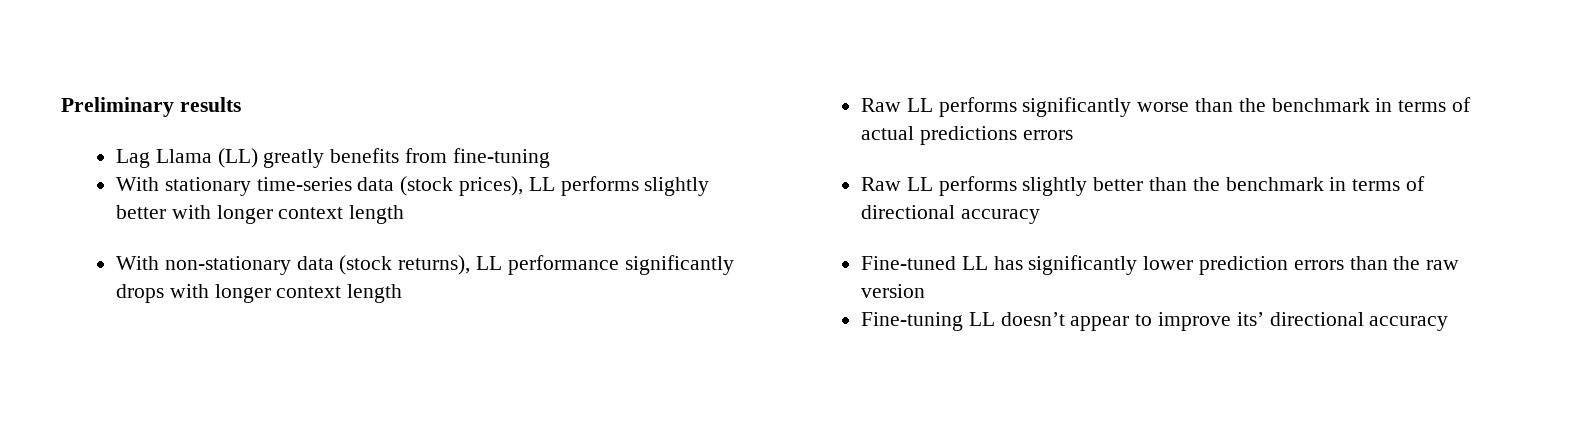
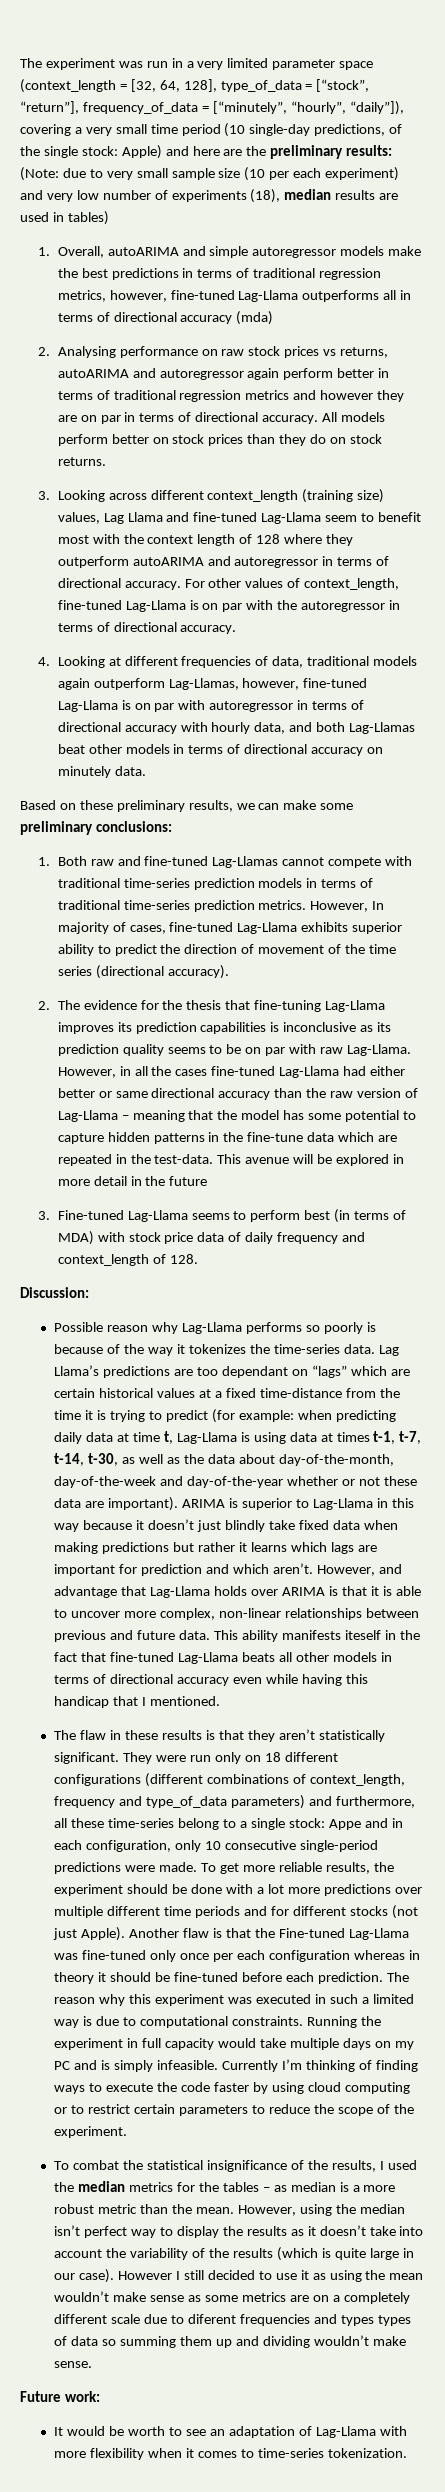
[61,97,241,117] [115,148,550,168] [115,176,710,196] [115,205,405,224] [115,255,734,275] [115,284,403,303] [860,97,1472,117] [860,126,1073,145] [860,176,1426,196] [860,205,1040,224] [860,255,1460,275] [860,284,925,298] [860,312,1449,331] Preliminary results // Lag Llama (LL) greatly benefits from fine-tuning // With stationary time-series data (stock prices), LL performs slightly better with longer context length // With non-stationary data (stock returns), LL performance significantly drops with longer context length // Raw LL performs significantly worse than the benchmark in terms of actual predictions errors // Raw LL performs slightly better than the benchmark in terms of directional accuracy // Fine-tuned LL has significantly lower prediction errors than the raw version // Fine-tuning LL doesn’t appear to improve its’ directional accuracy -> [20,58,374,70] [20,79,370,93] [20,101,404,115] [20,123,403,137] [20,145,393,159] [20,167,400,181] [20,189,399,203] [20,211,109,225] [38,246,422,258] [57,268,382,280] [57,290,412,302] [57,311,274,325] [38,346,389,358] [57,368,390,380] [57,390,405,402] [57,412,385,424] [57,434,382,446] [57,457,106,466] [38,489,385,503] [57,512,422,524] [57,534,354,546] [57,556,390,568] [57,578,400,590] [57,600,401,612] [57,622,237,634] [38,656,418,668] [57,678,368,690] [57,700,365,712] [57,722,416,734] [57,744,384,756] [57,766,146,778] [20,800,354,812] [20,821,172,835] [38,856,413,868] [57,878,374,890] [57,900,385,912] [57,922,403,934] [57,944,396,956] [57,965,229,979] [38,1000,386,1012] [57,1022,392,1034] [57,1044,411,1056] [57,1066,406,1078] [57,1088,418,1100] [57,1110,416,1122] [57,1132,398,1144] [57,1154,404,1166] [57,1176,208,1186] [38,1209,407,1223] [57,1231,366,1245] [57,1254,198,1266] [20,1287,89,1298] [54,1322,376,1334] [54,1344,399,1356] [54,1365,410,1378] [54,1388,400,1398] [54,1409,396,1423] [54,1431,422,1444] [54,1453,394,1466] [54,1476,417,1488] [54,1497,414,1511] [54,1519,398,1532] [54,1542,377,1554] [54,1563,402,1576] [54,1586,421,1598] [54,1608,419,1620] [54,1630,420,1642] [54,1652,392,1664] [54,1674,368,1686] [54,1696,221,1708] [54,1729,385,1742] [54,1752,338,1764] [54,1773,406,1787] [54,1795,415,1809] [54,1818,403,1830] [54,1840,378,1852] [54,1862,394,1874] [54,1884,422,1896] [54,1905,418,1919] [53,1927,409,1941] [54,1950,420,1962] [54,1972,409,1984] [54,1994,414,2006] [54,2016,381,2028] [54,2038,414,2050] [54,2059,418,2072] [54,2082,410,2094] [54,2104,414,2116] [54,2126,128,2138] [54,2160,417,2172] [54,2181,396,2192] [54,2204,405,2216] [54,2225,424,2238] [54,2247,414,2261] [54,2269,424,2283] [54,2291,410,2304] [54,2314,411,2326] [54,2335,406,2348] [54,2361,93,2368] [20,2391,100,2402] [54,2426,407,2438] [54,2448,407,2460] The experiment was run in a very limited parameter space (context_length = [32, 64, 128], type_of_data = [“stock”, “return”], frequency_of_data = [“minutely”, “hourly”, “daily”]), covering a very small time period (10 single-day predictions, of the single stock: Apple) and here are the preliminary results: (Note: due to very small sample size (10 per each experiment) and very low number of experiments (18), median results are used in tables) // 1. Overall, autoARIMA and simple autoregressor models make the best predictions in terms of traditional regression metrics, however, fine-tuned Lag-Llama outperforms all in terms of directional accuracy (mda) // 2. Analysing performance on raw stock prices vs returns, autoARIMA and autoregressor again perform better in terms of traditional regression metrics and however they are on par in terms of directional accuracy. All models perform better on stock prices than they do on stock returns. // 3. Looking across different context_length (training size) values, Lag Llama and fine-tuned Lag-Llama seem to benefit most with the context length of 128 where they outperform autoARIMA and autoregressor in terms of directional accuracy. For other values of context_length, fine-tuned Lag-Llama is on par with the autoregressor in terms of directional accuracy. // 4. Looking at different frequencies of data, traditional models again outperform Lag-Llamas, however, fine-tuned Lag-Llama is on par with autoregressor in terms of directional accuracy with hourly data, and both Lag-Llamas beat other models in terms of directional accuracy on minutely data. // Based on these preliminary results, we can make some preliminary conclusions: // 1. Both raw and fine-tuned Lag-Llamas cannot compete with traditional time-series prediction models in terms of traditional time-series prediction metrics. However, In majority of cases, fine-tuned Lag-Llama exhibits superior ability to predict the direction of movement of the time series (directional accuracy). // 2. The evidence for the thesis that fine-tuning Lag-Llama improves its prediction capabilities is inconclusive as its prediction quality seems to be on par with raw Lag-Llama. However, in all the cases fine-tuned Lag-Llama had either better or same directional accuracy than the raw version of Lag-Llama – meaning that the model has some potential to capture hidden patterns in the fine-tune data which are repeated in the test-data. This avenue will be explored in more detail in the future // 3. Fine-tuned Lag-Llama seems to perform best (in terms of MDA) with stock price data of daily frequency and context_length of 128. // Discussion: // Possible reason why Lag-Llama performs so poorly is because of the way it tokenizes the time-series data. Lag Llama’s predictions are too dependant on “lags” which are certain historical values at a fixed time-distance from the time it is trying to predict (for example: when predicting daily data at time t, Lag-Llama is using data at times t-1, t-7, t-14, t-30, as well as the data about day-of-the-month, day-of-the-week and day-of-the-year whether or not these data are important). ARIMA is superior to Lag-Llama in this way because it doesn’t just blindly take fixed data when making predictions but rather it learns which lags are important for prediction and which aren’t. However, and advantage that Lag-Llama holds over ARIMA is that it is able to uncover more complex, non-linear relationships between previous and future data. This ability manifests iteself in the fact that fine-tuned Lag-Llama beats all other models in terms of directional accuracy even while having this handicap that I mentioned. // The flaw in these results is that they aren’t statistically significant. They were run only on 18 different configurations (different combinations of context_length, frequency and type_of_data parameters) and furthermore, all these time-series belong to a single stock: Appe and in each configuration, only 10 consecutive single-period predictions were made. To get more reliable results, the experiment should be done with a lot more predictions over multiple different time periods and for different stocks (not just Apple). Another flaw is that the Fine-tuned Lag-Llama was fine-tuned only once per each configuration whereas in theory it should be fine-tuned before each prediction. The reason why this experiment was executed in such a limited way is due to computational constraints. Running the experiment in full capacity would take multiple days on my PC and is simply infeasible. Currently I’m thinking of finding ways to execute the code faster by using cloud computing or to restrict certain parameters to reduce the scope of the experiment. // To combat the statistical insignificance of the results, I used the median metrics for the tables – as median is a more robust metric than the mean. However, using the median isn’t perfect way to display the results as it doesn’t take into account the variability of the results (which is quite large in our case). However I still decided to use it as using the mean wouldn’t make sense as some metrics are on a completely different scale due to diferent frequencies and types types of data so summing them up and dividing wouldn’t make sense. // Future work: // It would be worth to see an adaptation of Lag-Llama with more flexibility when it comes to time-series tokenization.

